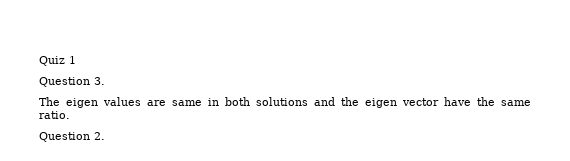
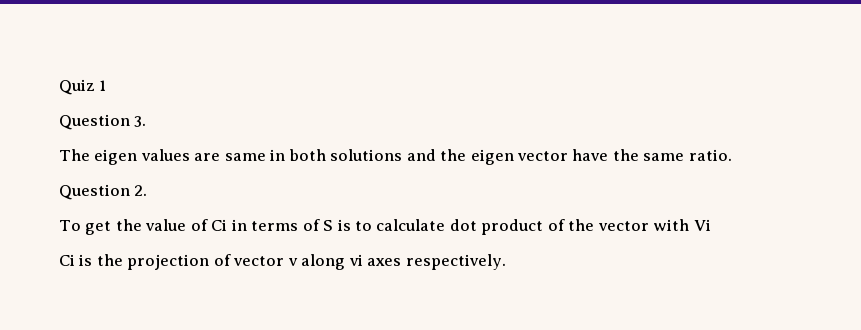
(105, 136) none -> [59,219,711,235] [59,254,506,270] // To get the value of Ci in terms of S is to calculate dot product of the vector with Vi // Ci is the projection of vector v along vi axes respectively.

